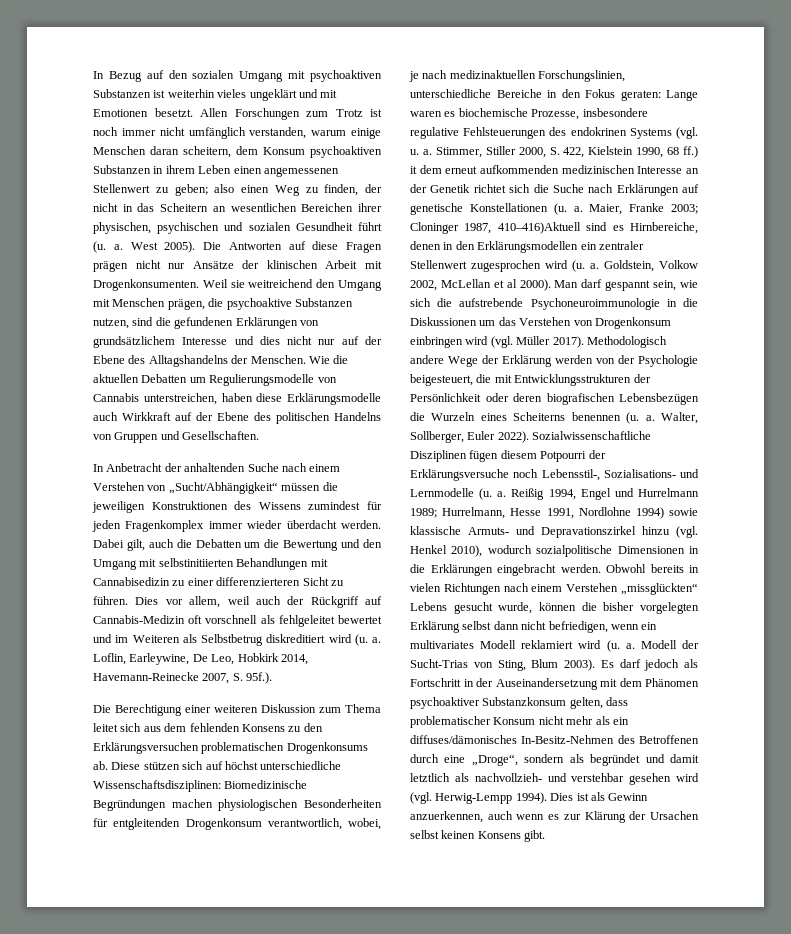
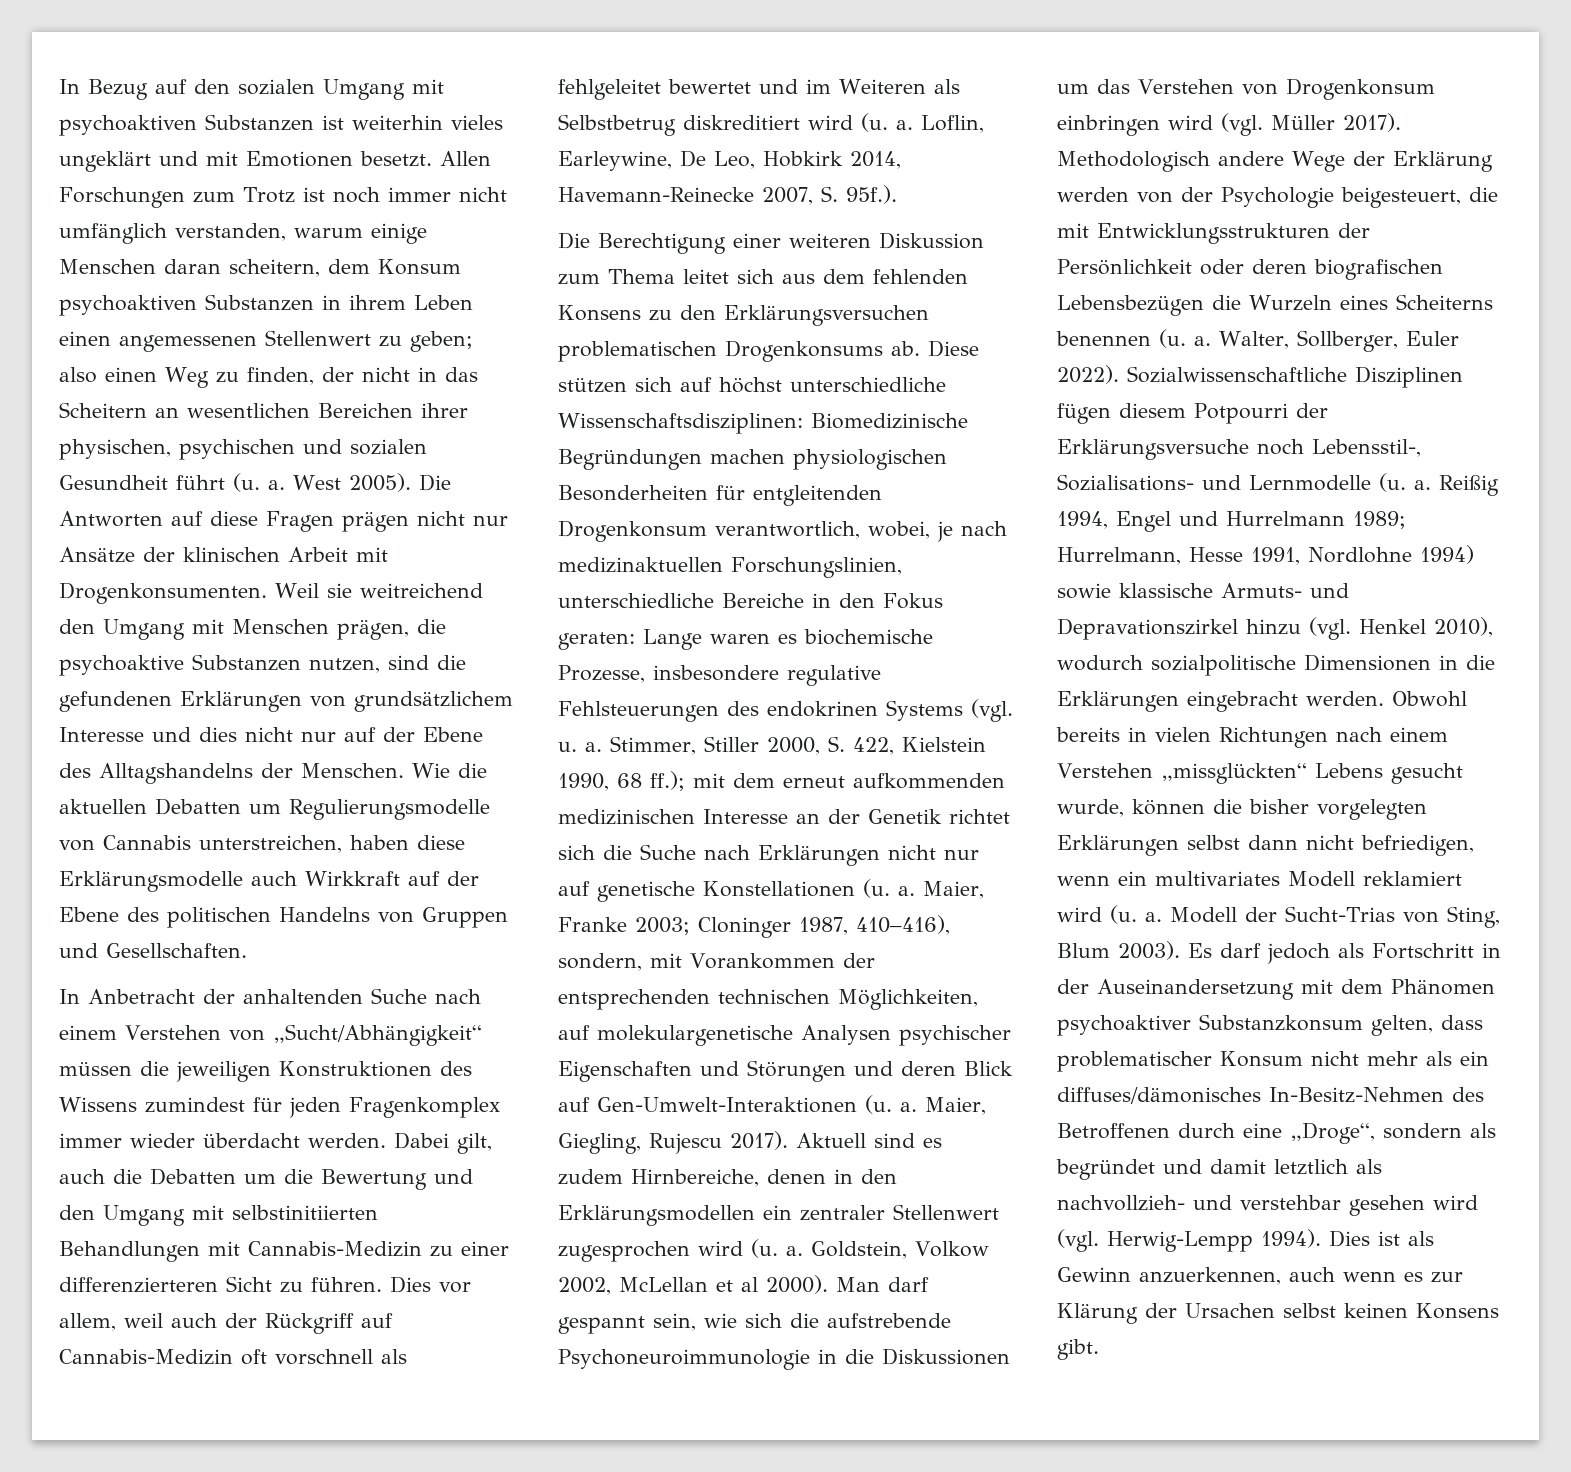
[93,577,170,586] Cannabisedizin -> [248,1241,422,1257] Cannabis-Medizin
[683,146,698,158] [410,166,417,174] ff.) it -> [650,771,725,791] ff.); mit
(679, 190) none -> [888,845,979,860] nicht nur
[497,222,581,234] 410–416)Aktuell -> [856,915,950,935] [558,953,875,971] [558,989,978,1010] [558,1025,1011,1046] [558,1060,1013,1082] [558,1095,986,1115] [558,1131,866,1154] 410–416), sondern, mit Vorankommen der entsprechenden technischen Möglichkeiten, auf molekulargenetische Analysen psychischer Eigenschaften und Störungen und deren Blick auf Gen-Umwelt-Interaktionen (u. a. Maier, Giegling, Rujescu 2017). Aktuell
(624, 228) none -> [558,1169,623,1185] zudem
[410,621,460,633] Erklärung -> [1057,835,1179,856] Erklärungen

